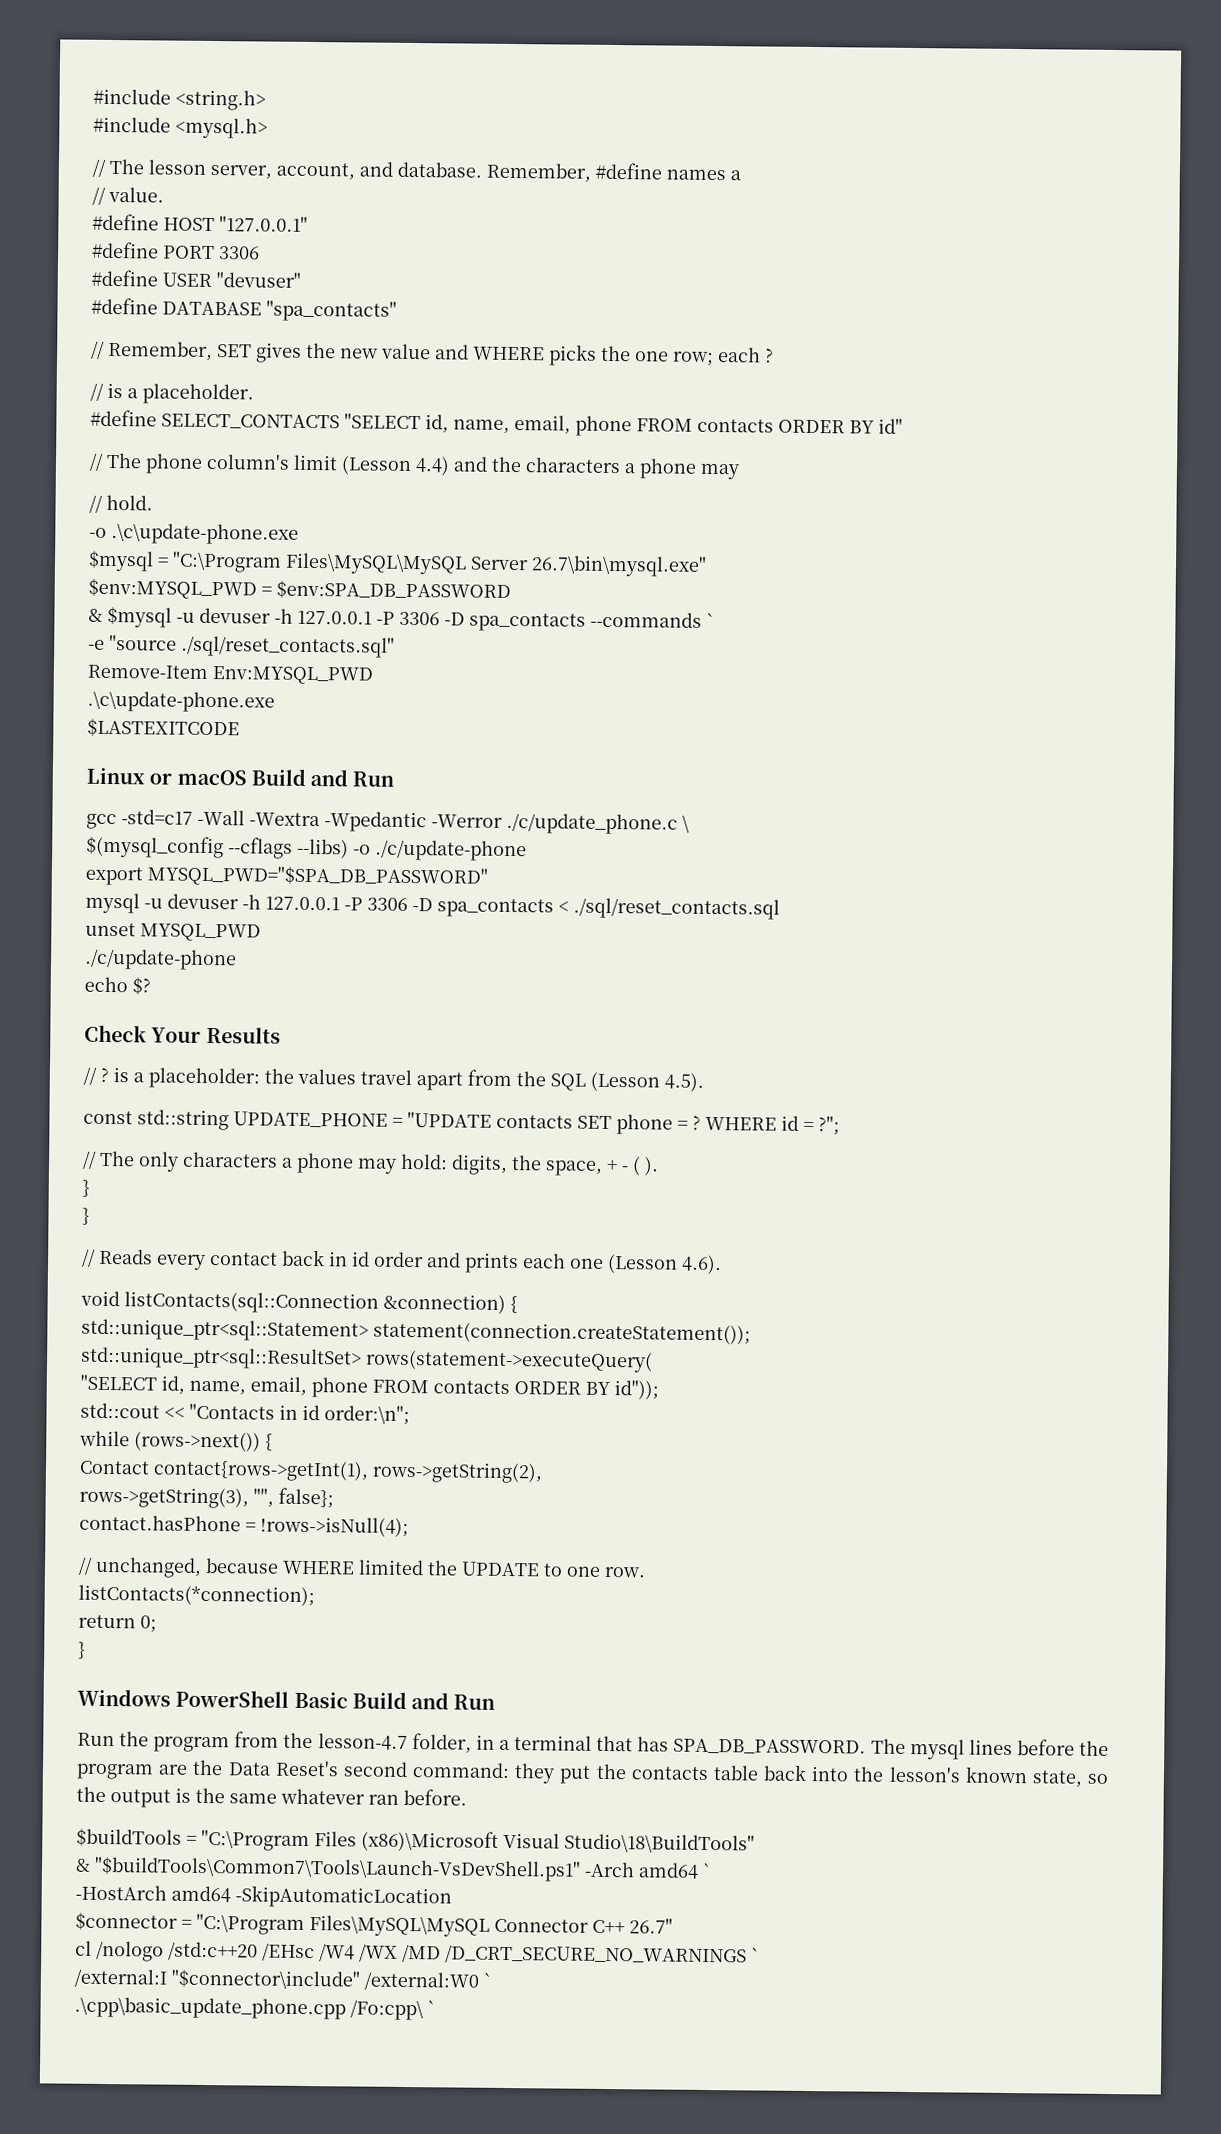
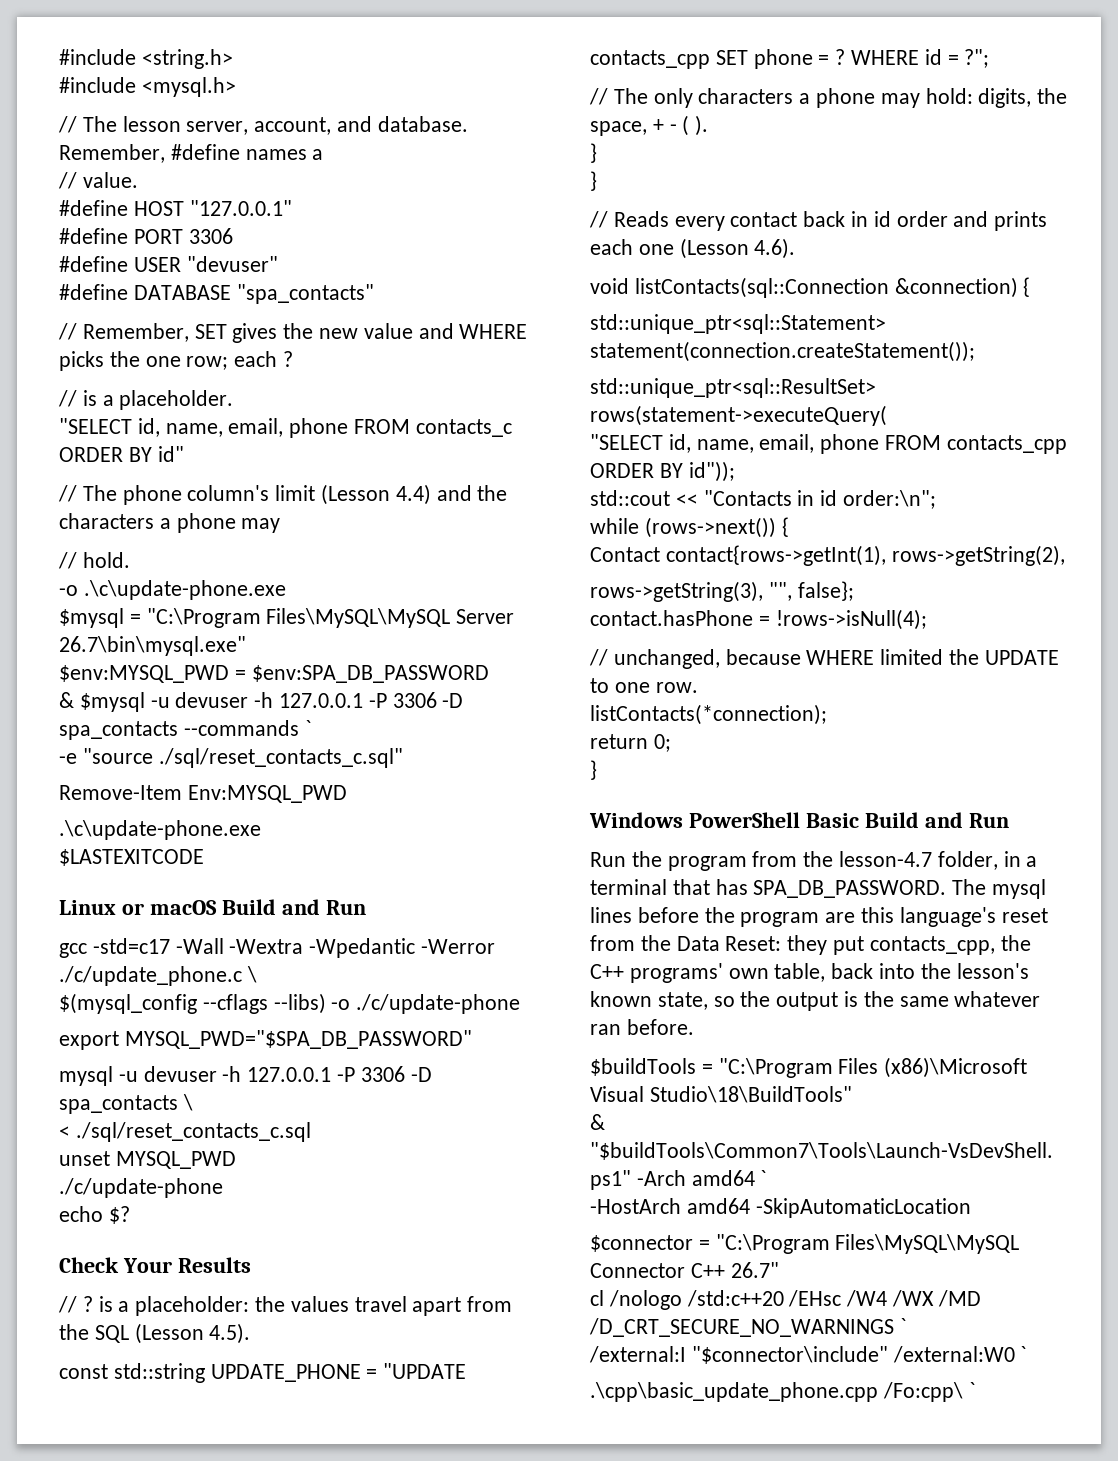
[90,409,774,437] #define SELECT_CONTACTS "SELECT id, name, email, phone FROM contacts -> [59,418,512,438] "SELECT id, name, email, phone FROM contacts_c
[181,635,395,658] ./sql/reset_contacts.sql" -> [158,748,403,768] ./sql/reset_contacts_c.sql"
[558,897,780,920] < ./sql/reset_contacts.sql -> [182,1094,193,1111] [59,1122,311,1142] \ // < ./sql/reset_contacts_c.sql
[496,1114,573,1129] contacts -> [590,50,710,69] contacts_cpp
[433,1380,510,1395] contacts -> [946,435,1067,454] contacts_cpp
[192,1759,759,1784] the Data Reset's second command: they put the contacts table -> [861,907,1048,927] [590,935,1031,955] [590,963,826,983] this language's reset from the Data Reset: they put contacts_cpp, the C++ programs' own table,

